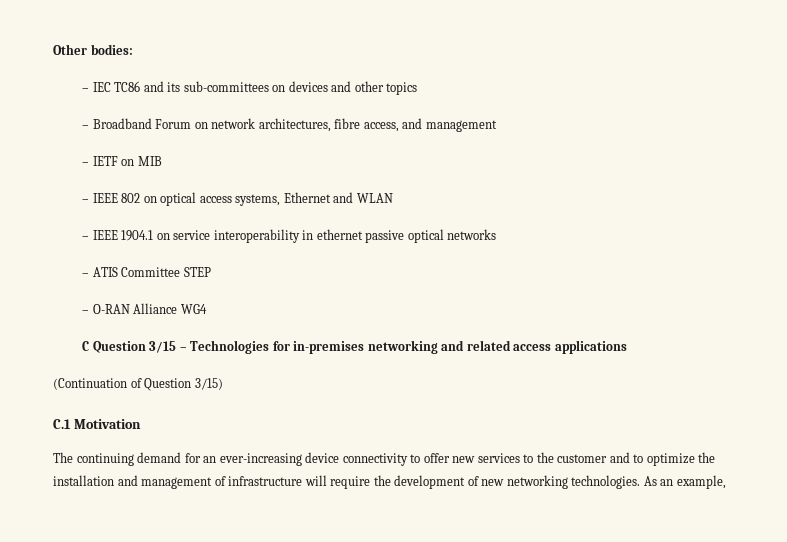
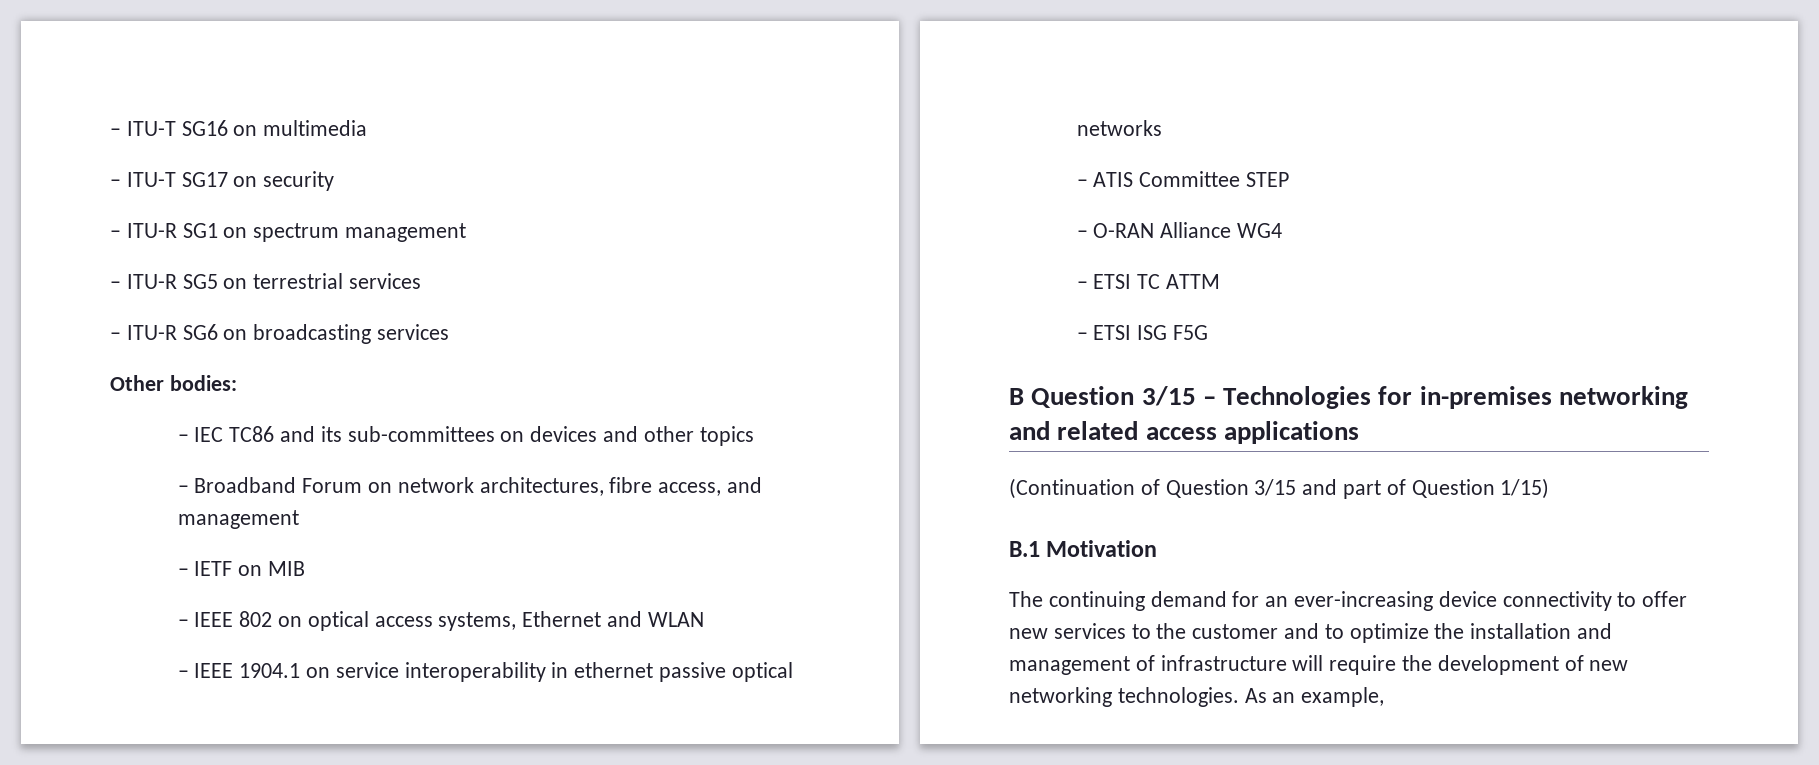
(53, 49) none -> [110,120,368,136] [110,171,335,191] [110,223,467,242] [110,273,422,289] [110,324,450,344] – ITU-T SG16 on multimedia // – ITU-T SG17 on security // – ITU-R SG1 on spectrum management // – ITU-R SG5 on terrestrial services // – ITU-R SG6 on broadcasting services //
[81,341,89,351] C -> [1076,274,1220,289] [1076,325,1208,340] [1009,388,1024,405] – ETSI TC ATTM // – ETSI ISG F5G // B
[194,378,223,390] [53,419,71,429] 3/15) // C.1 -> [1254,478,1550,499] [1009,541,1040,557] 3/15 and part of Question 1/15) // B.1

